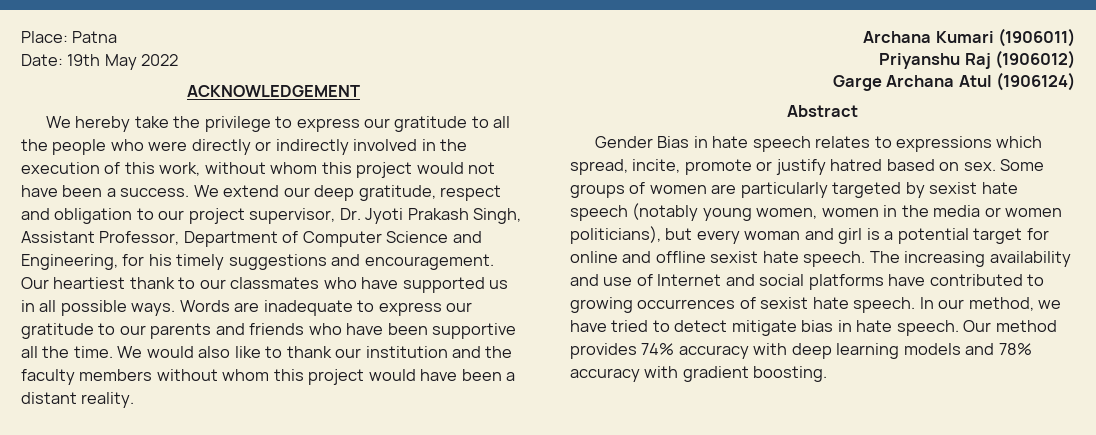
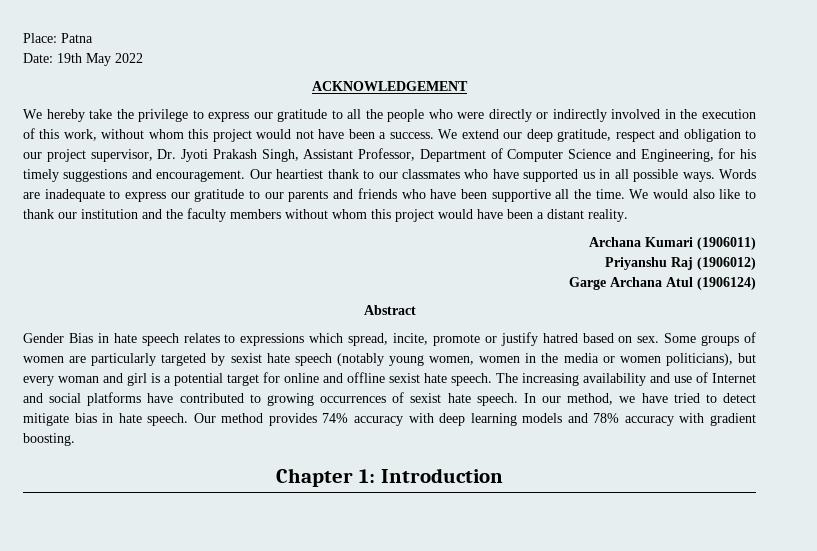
(828, 374) none -> [276,468,503,487] // Chapter 1: Introduction

